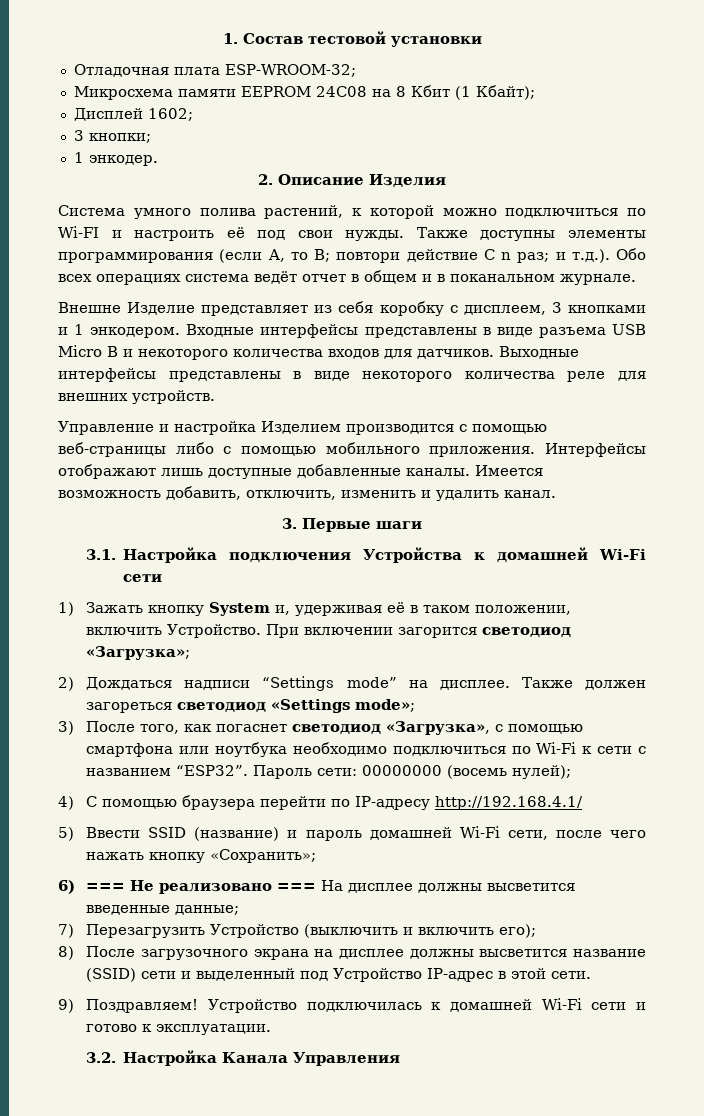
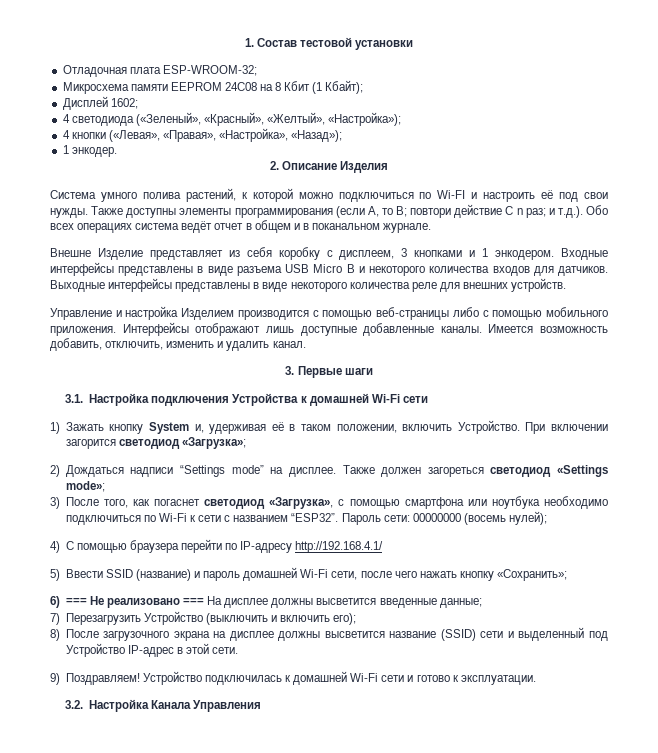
[73,130,151,143] 3 кнопки; -> [62,112,402,126] [62,128,343,142] 4 светодиода («Зеленый», «Красный», «Желтый», «Настройка»); // 4 кнопки («Левая», «Правая», «Настройка», «Назад»);

